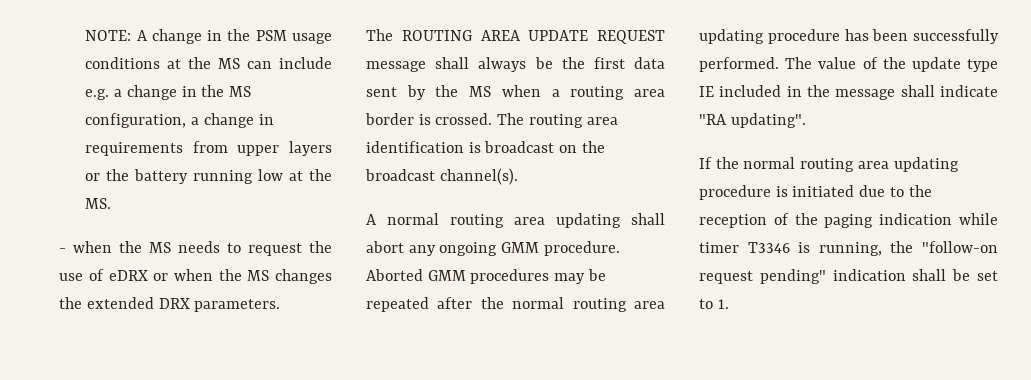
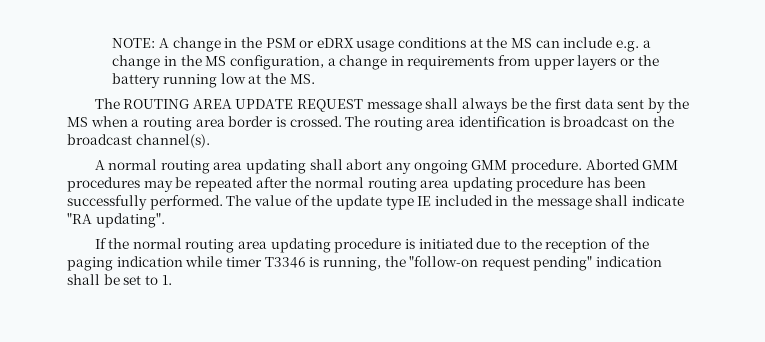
(287, 35) none -> [299,38,354,48] or eDRX
[59,241,332,256] [59,269,332,284] [59,297,281,312] // - when the MS needs to request the use of eDRX or when the MS changes the extended DRX parameters. -> (315, 79) none

